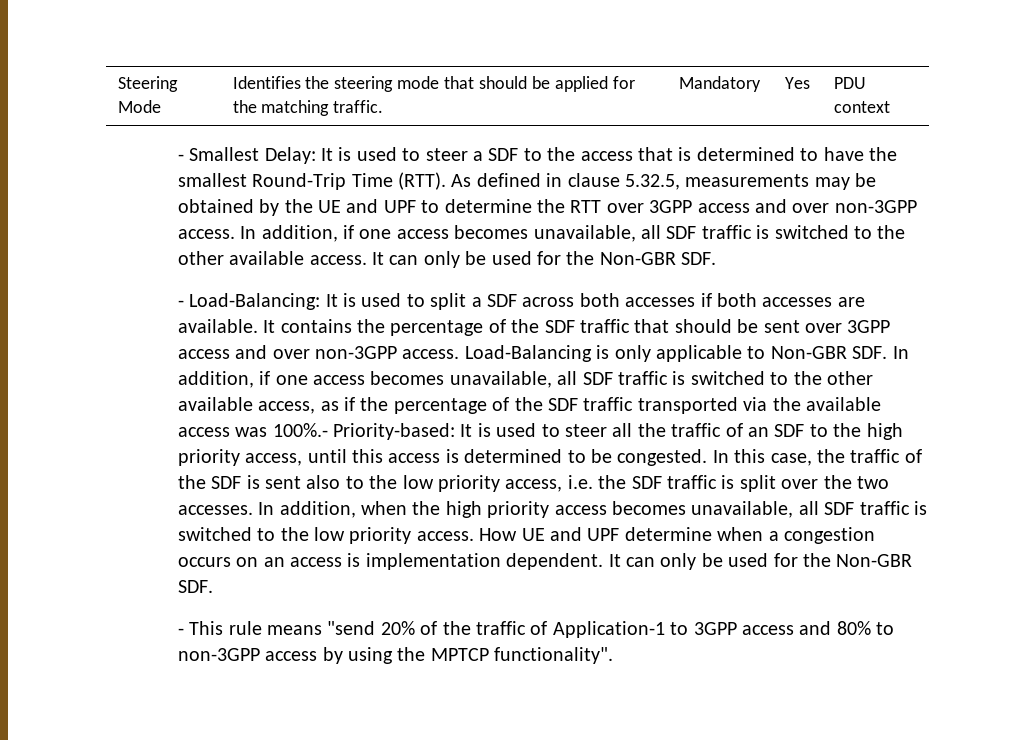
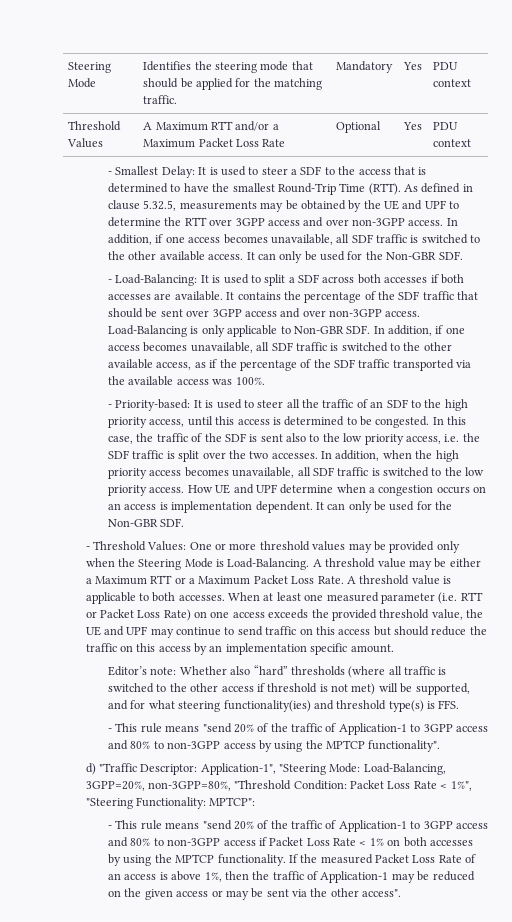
(890, 107) none -> [68,121,122,131] [67,138,104,148] [143,121,279,131] [143,138,286,148] [336,121,382,133] [403,122,423,130] [433,122,459,130] [433,139,472,147] // Threshold Values | A Maximum RTT and/or a Maximum Packet Loss Rate | Optional | Yes | PDU context
[272,423,328,437] 100%.- -> [235,377,265,385] [108,404,113,408] 100%. // -
(213, 586) none -> [85,541,460,553] [85,558,481,570] [85,575,452,585] [85,592,483,604] [85,609,484,621] [85,626,487,638] [85,643,394,655] [108,665,447,678] [108,683,470,695] [108,700,460,712] // - Threshold Values: One or more threshold values may be provided only when the Steering Mode is Load-Balancing. A threshold value may be either a Maximum RTT or a Maximum Packet Loss Rate. A threshold value is applicable to both accesses. When at least one measured parameter (i.e. RTT or Packet Loss Rate) on one access exceeds the provided threshold value, the UE and UPF may continue to send traffic on this access but should reduce the traffic on this access by an implementation specific amount. // Editor’s note: Whether also “hard” thresholds (where all traffic is switched to the other access if threshold is not met) will be supported, and for what steering functionality(ies) and threshold type(s) is FFS.
(614, 655) none -> [85,763,446,775] [85,780,472,791] [85,797,256,809] [108,820,488,832] [108,837,473,847] [108,854,477,866] [108,871,475,883] [108,888,402,900] // d) "Traffic Descriptor: Application-1", "Steering Mode: Load-Balancing, 3GPP=20%, non-3GPP=80%, "Threshold Condition: Packet Loss Rate < 1%", "Steering Functionality: MPTCP": // - This rule means "send 20% of the traffic of Application-1 to 3GPP access and 80% to non-3GPP access if Packet Loss Rate < 1% on both accesses by using the MPTCP functionality. If the measured Packet Loss Rate of an access is above 1%, then the traffic of Application-1 may be reduced on the given access or may be sent via the other access".

